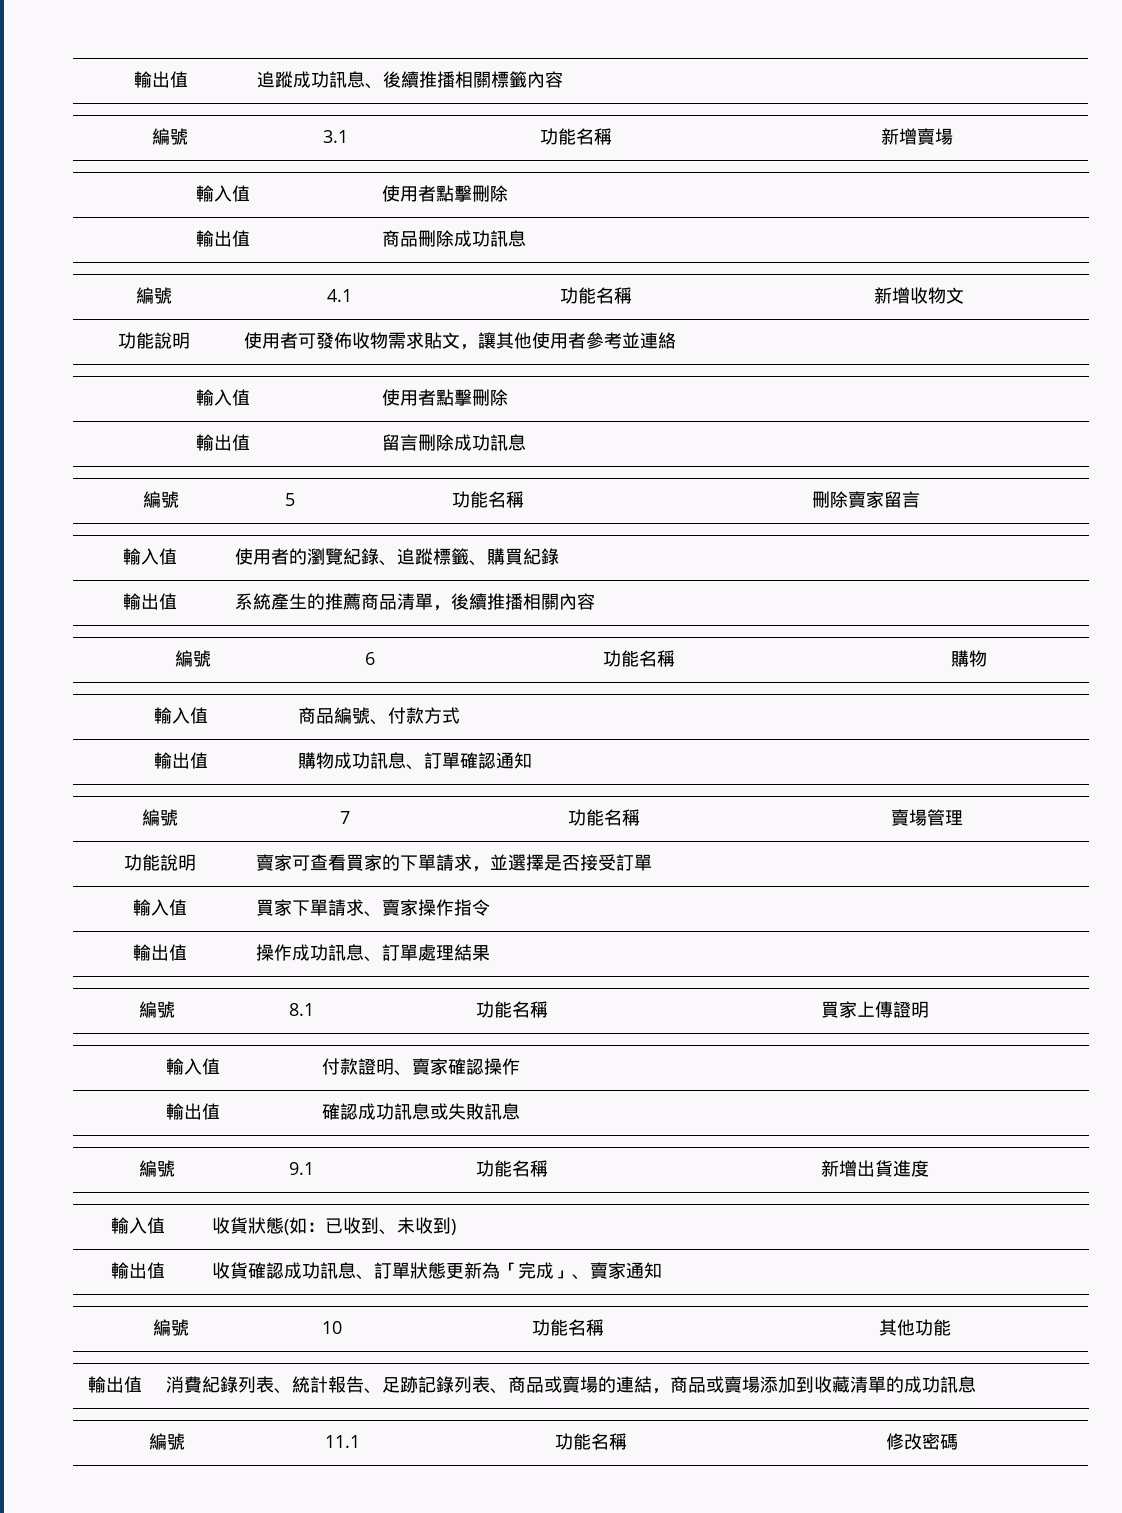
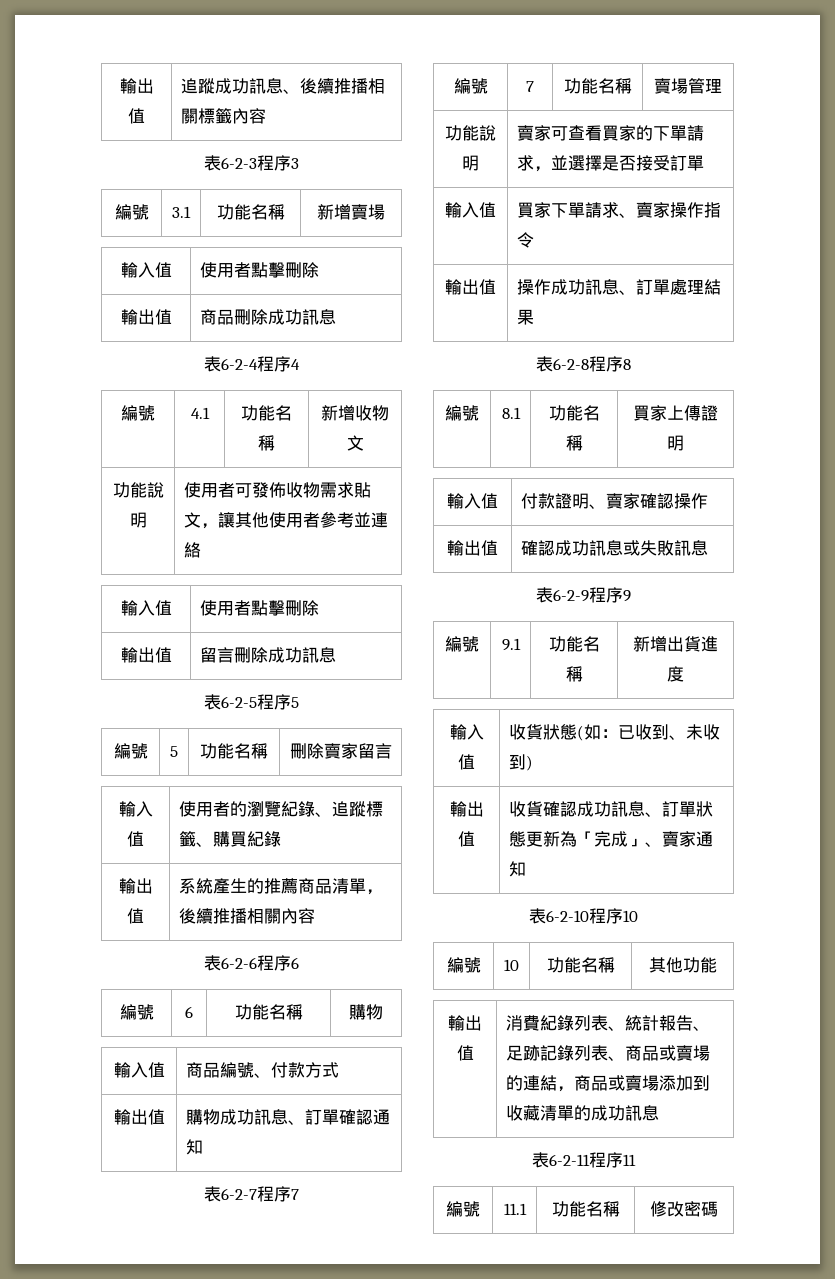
(563, 79) none -> [204,155,299,171] // 表6-2-3程序3
(526, 238) none -> [204,356,300,372] // 表6-2-4程序4
(526, 442) none -> [204,694,299,710] // 表6-2-5程序5
(595, 601) none -> [204,955,299,971] // 表6-2-6程序6
(532, 760) none -> [204,1186,299,1202] // 表6-2-7程序7
(490, 953) none -> [536,356,631,372] // 表6-2-8程序8
(520, 1111) none -> [536,587,631,603] // 表6-2-9程序9
(662, 1270) none -> [529,908,638,924] // 表6-2-10程序10
(976, 1384) none -> [532,1152,636,1168] // 表6-2-11程序11

